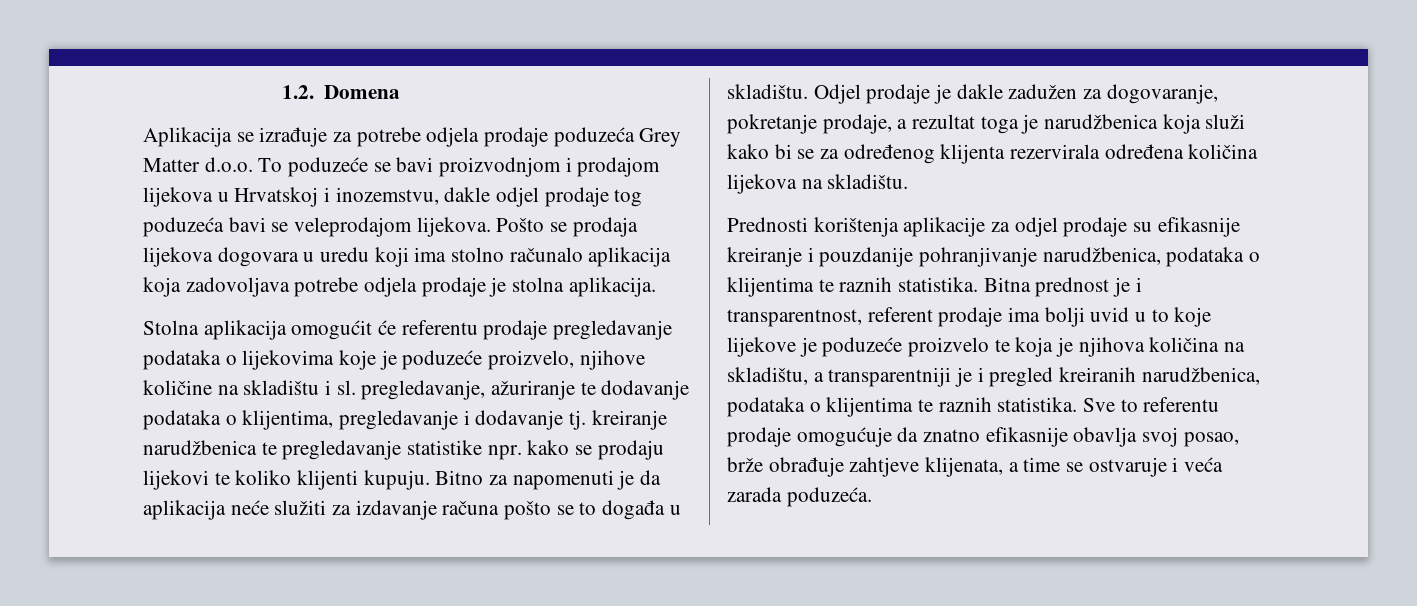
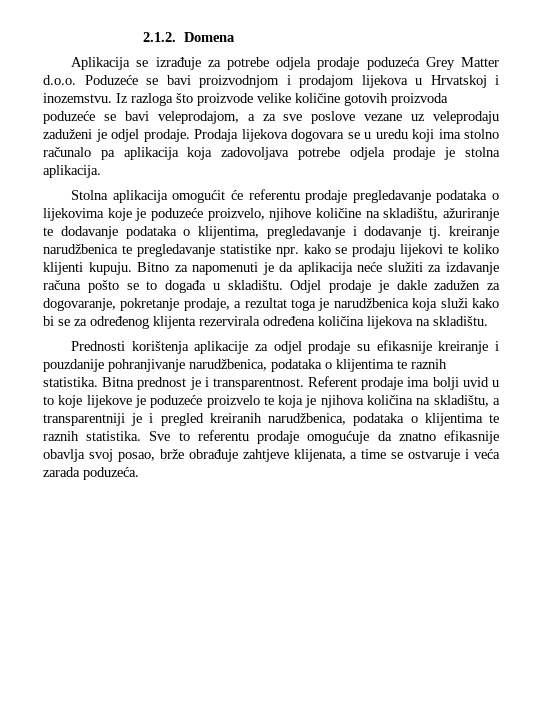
[281,85,314,99] 1.2. -> [143,32,177,42] 2.1.2.
[258,157,369,177] To poduzeće -> [84,75,138,85] Poduzeće
[335,187,643,207] [143,217,638,237] inozemstvu, dakle odjel prodaje tog poduzeća bavi se veleprodajom lijekova. Pošto se prodaja -> [43,93,448,106] [43,111,499,124] [43,129,238,142] inozemstvu. Iz razloga što proizvode velike količine gotovih proizvoda poduzeće se bavi veleprodajom, a za sve poslove vezane uz veleprodaju zaduženi je odjel prodaje. Prodaja
(299, 257) none -> [347,132,360,139] se
(583, 254) none -> [100,150,115,160] pa
[243,380,486,400] skladištu i sl. pregledavanje, -> [383,208,439,220] skladištu,
[727,307,933,327] transparentnost, referent -> [212,376,358,390] transparentnost. Referent

